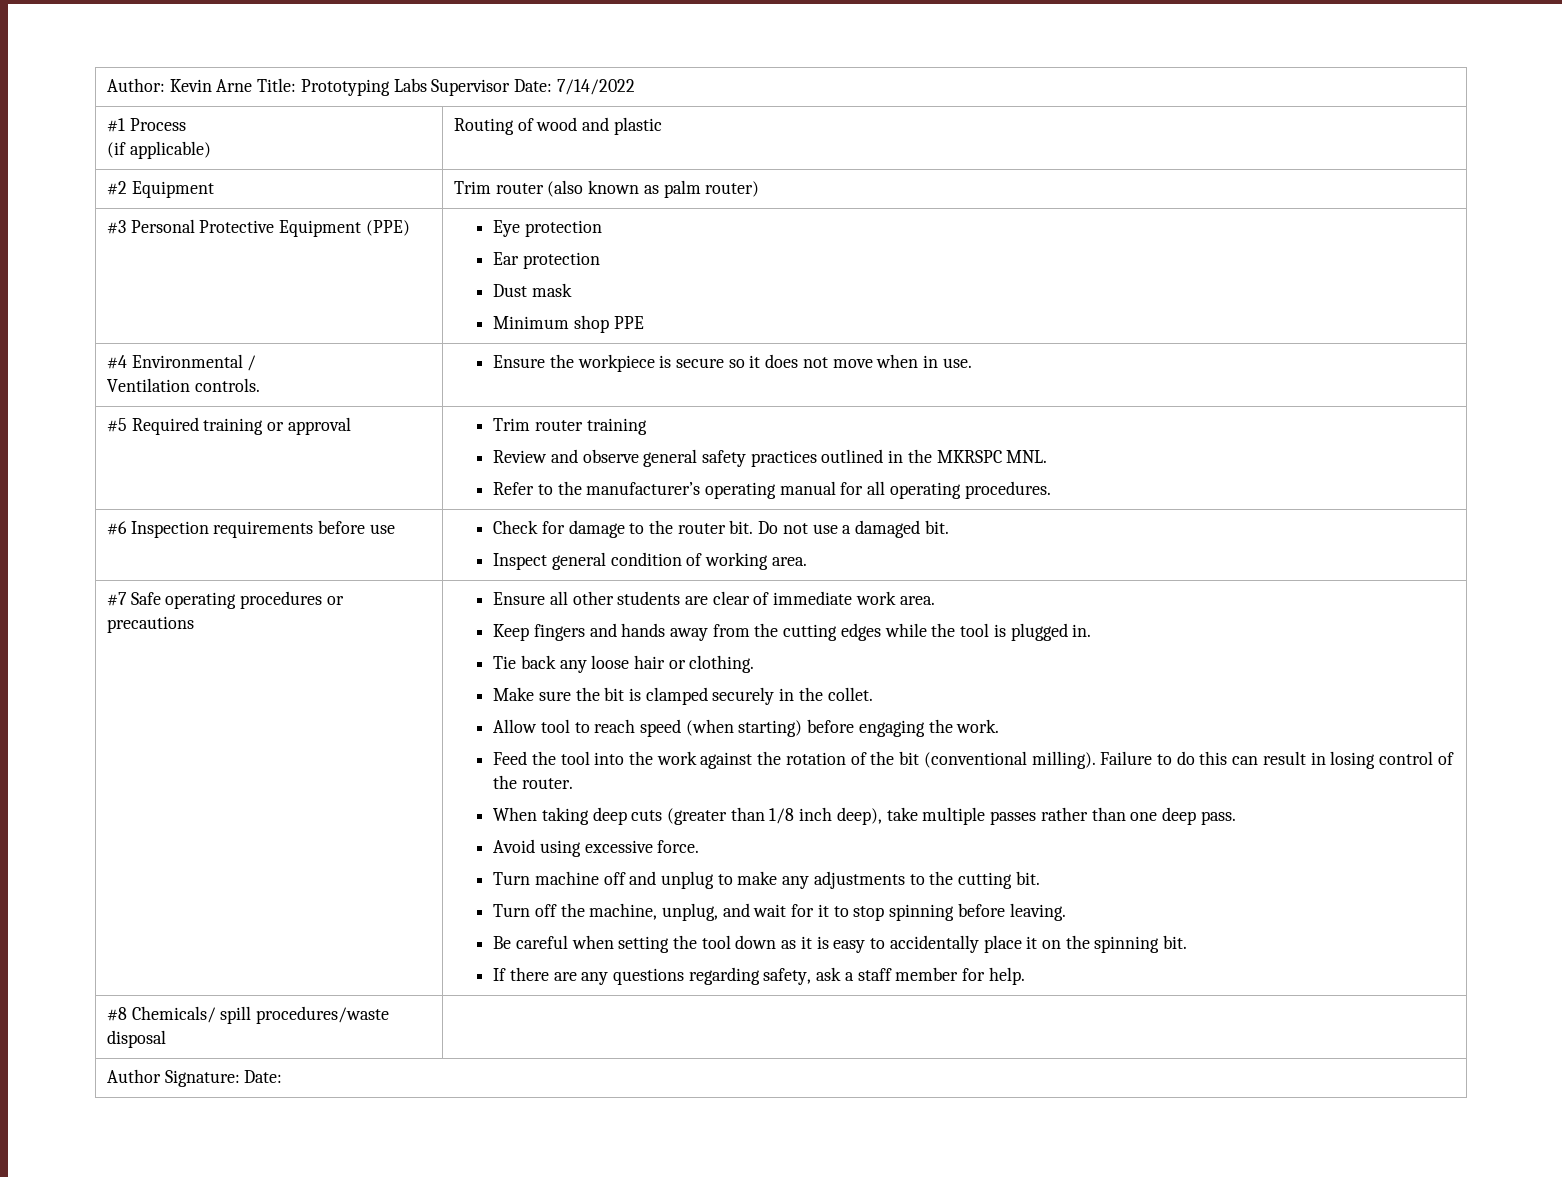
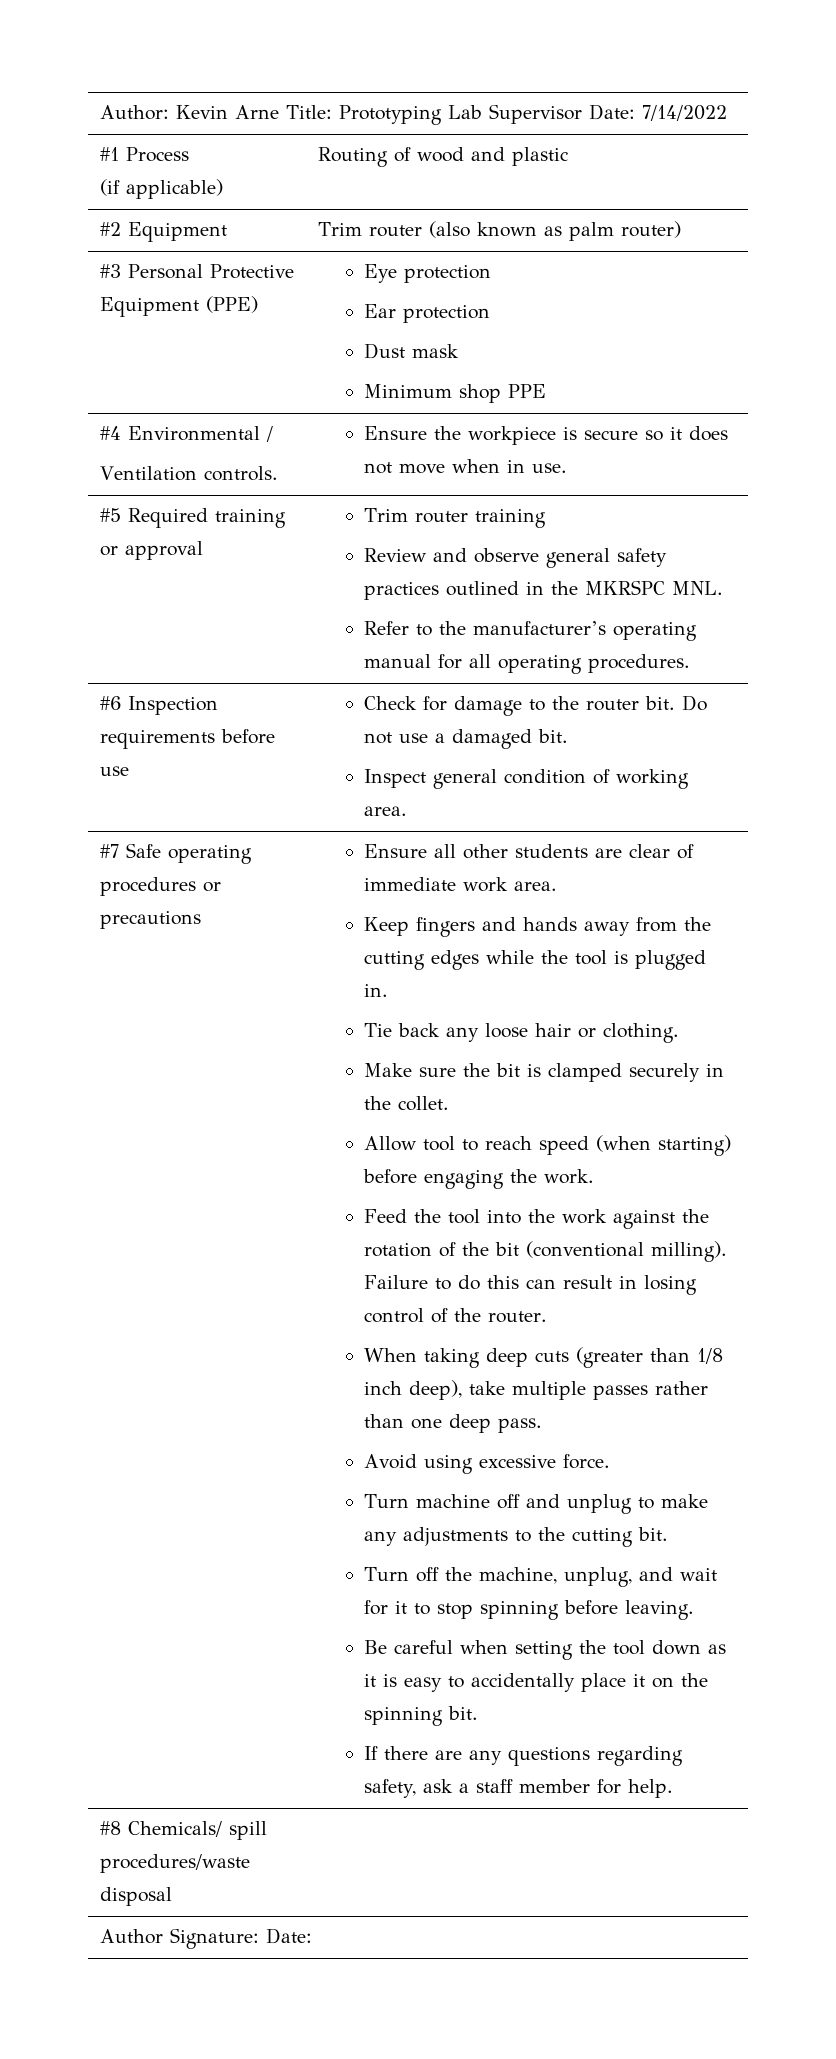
[393,78,427,92] Labs -> [447,105,482,119] Lab

